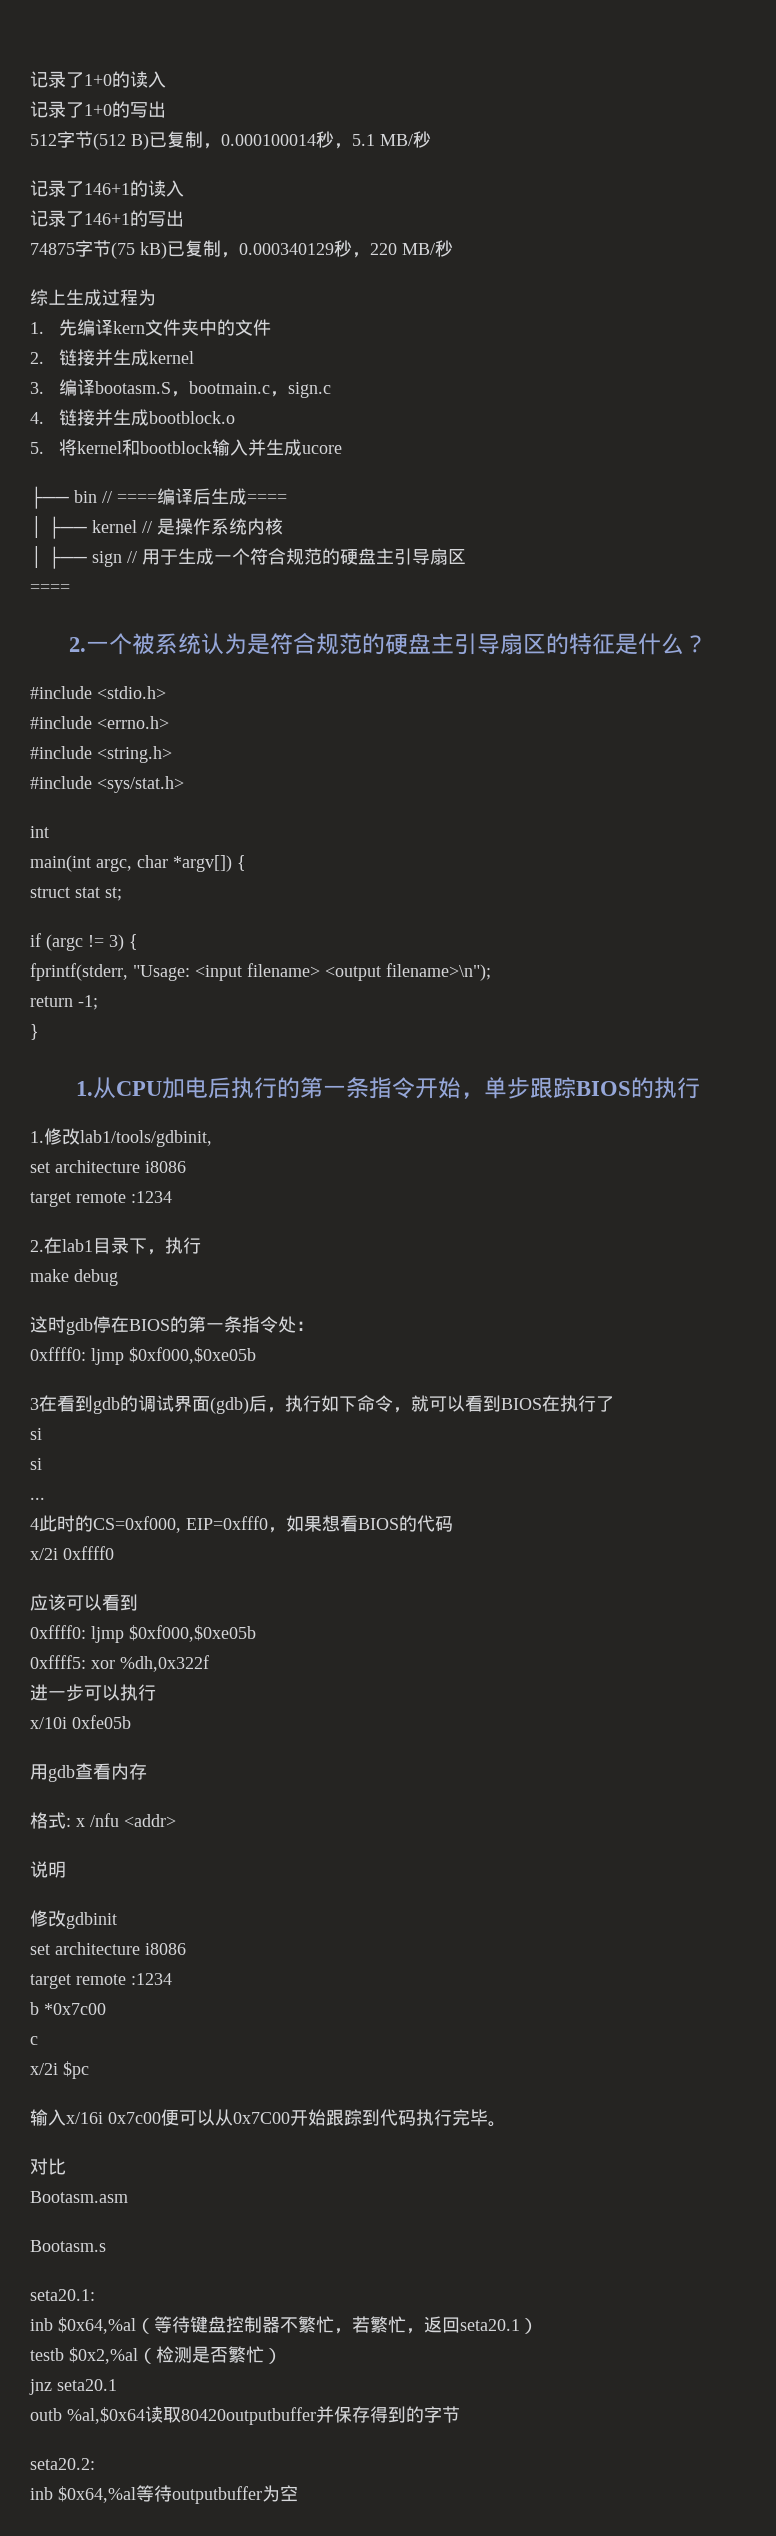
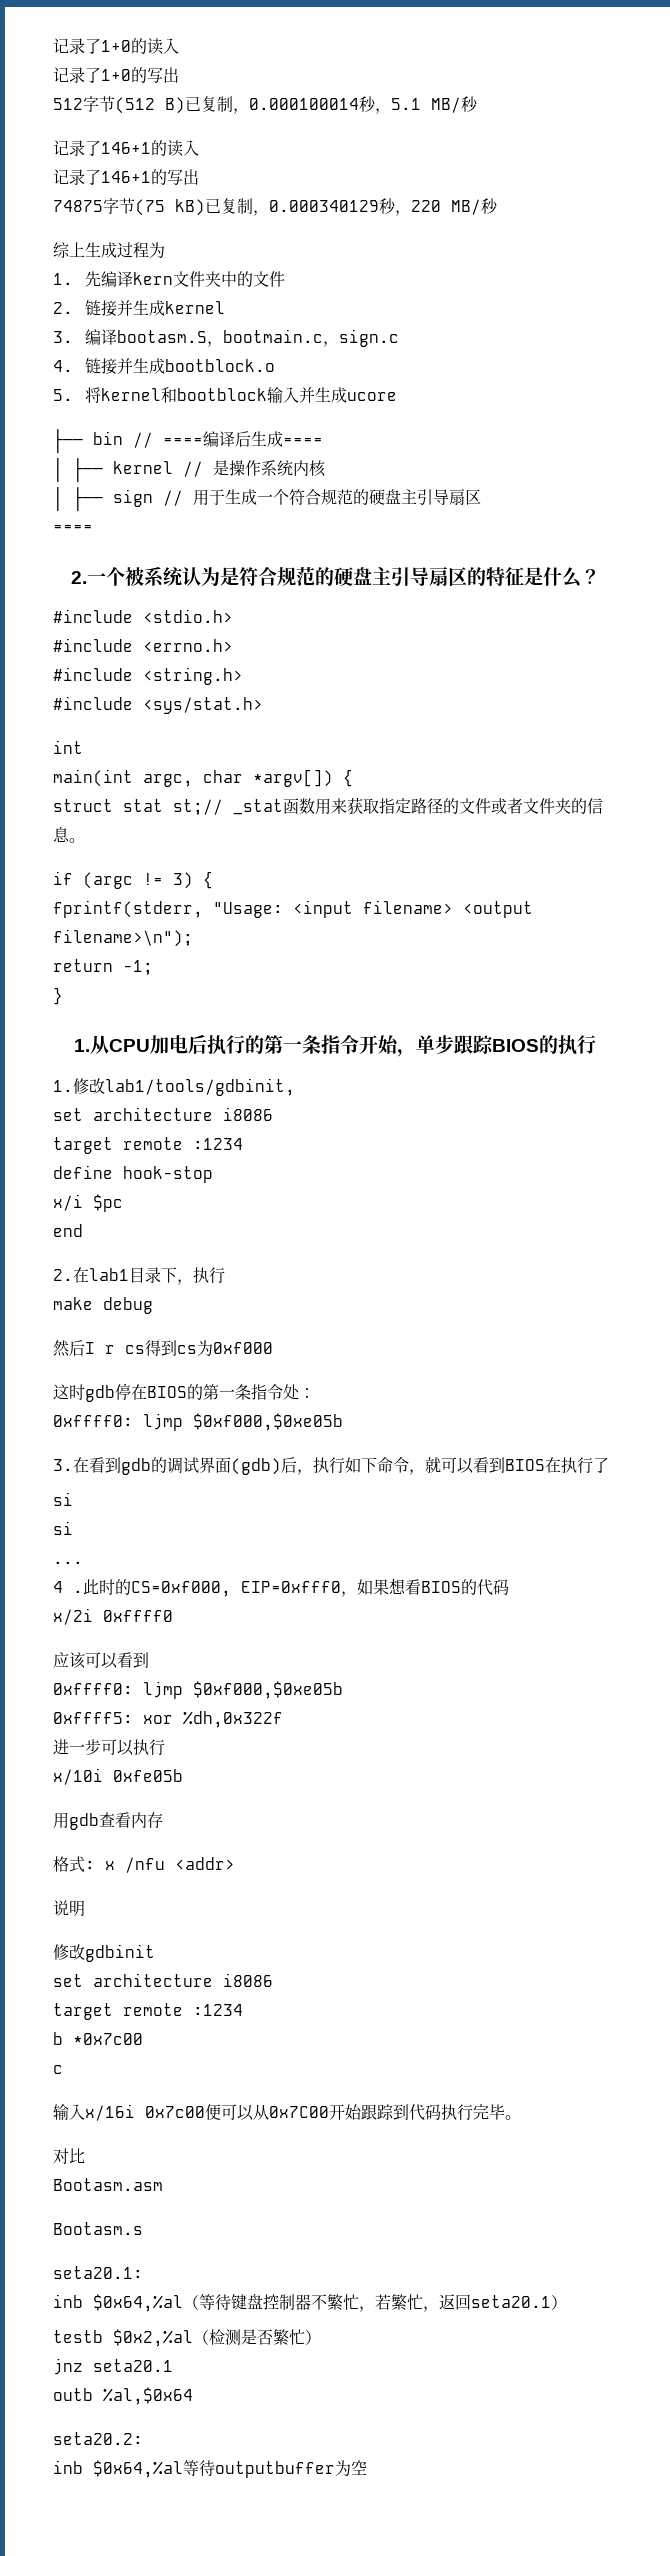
[105,887,122,901] st; -> [173,797,603,815] [53,827,85,843] st;// _stat函数用来获取指定路径的文件或者文件夹的信息。
(172, 1197) none -> [53,1165,213,1183] [53,1194,123,1212] [53,1224,83,1237] // define hook-stop // x/i $pc // end
(118, 1277) none -> [53,1340,273,1357] // 然后I r cs得到cs为0xf000
[30,1398,39,1410] 3 -> [53,1459,73,1471] 3.
(39, 1524) none -> [73,1590,83,1593] .
[30,2061,89,2079] // x/2i $pc -> (63, 2069) none
[145,2406,460,2425] 读取80420outputbuffer并保存得到的字节 -> (193, 2396) none

